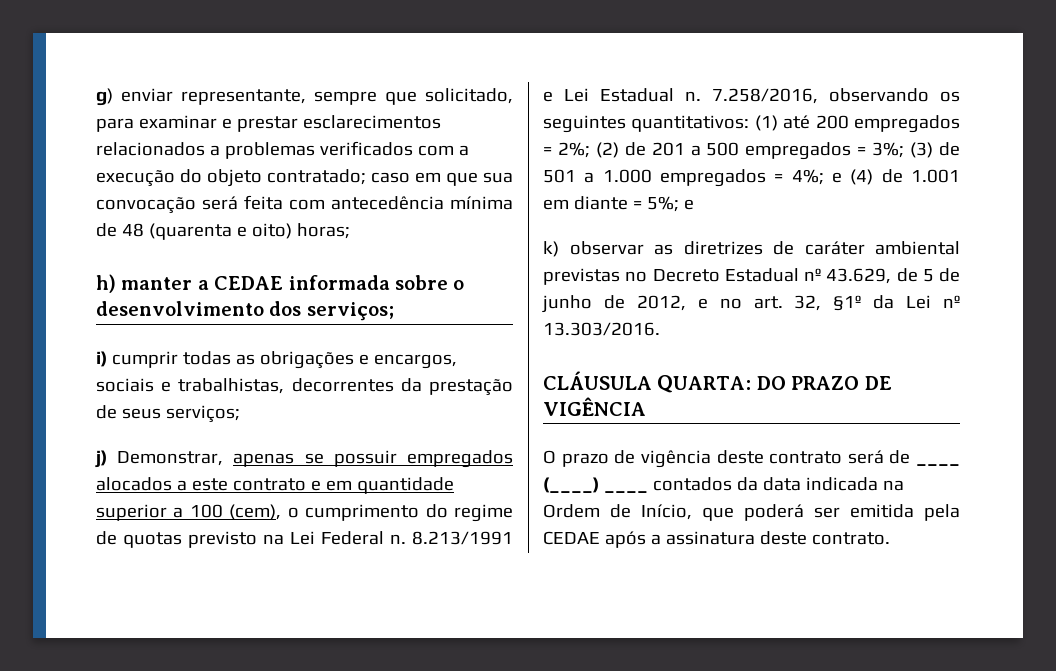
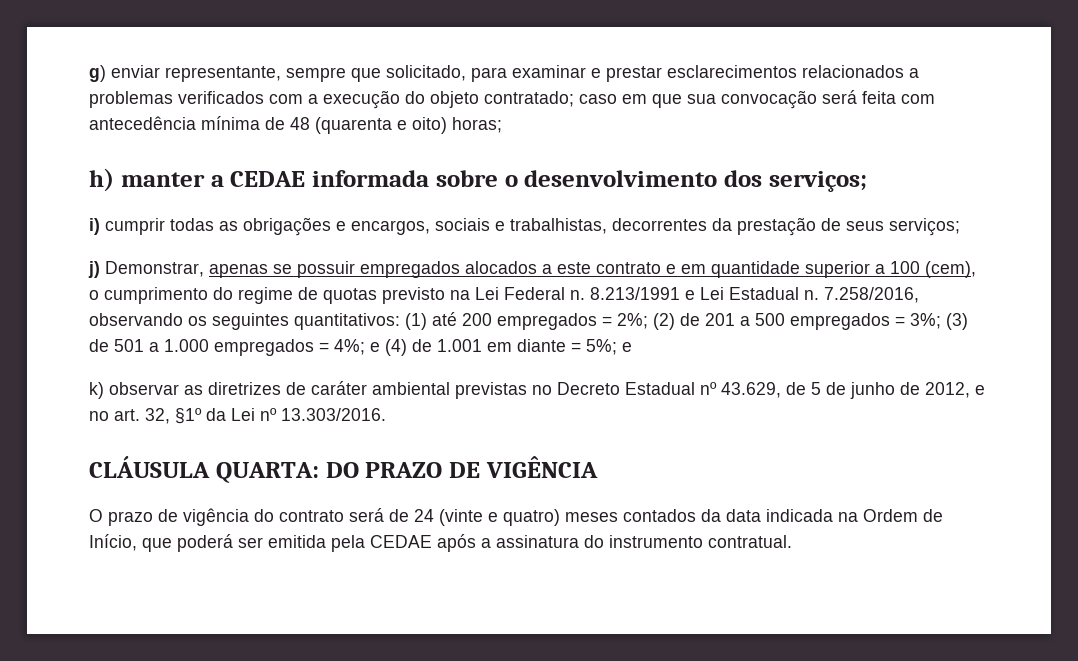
[716,450,764,464] deste -> [254,509,274,522] do
[916,463,960,466] [543,477,648,493] ____ (____) ____ -> [414,509,618,526] 24 (vinte e quatro) meses
[759,531,890,545] deste contrato. -> [584,535,792,548] do instrumento contratual.

